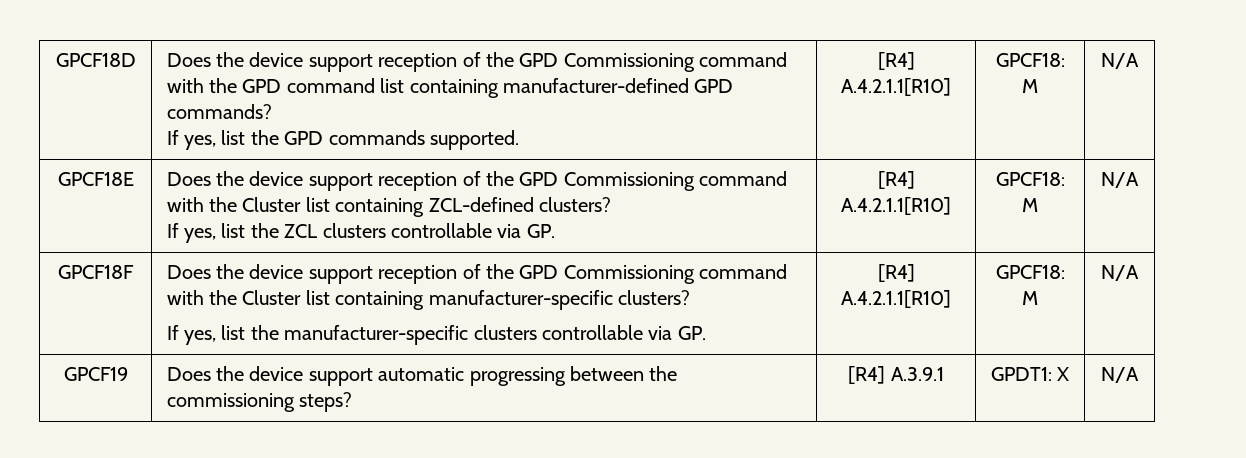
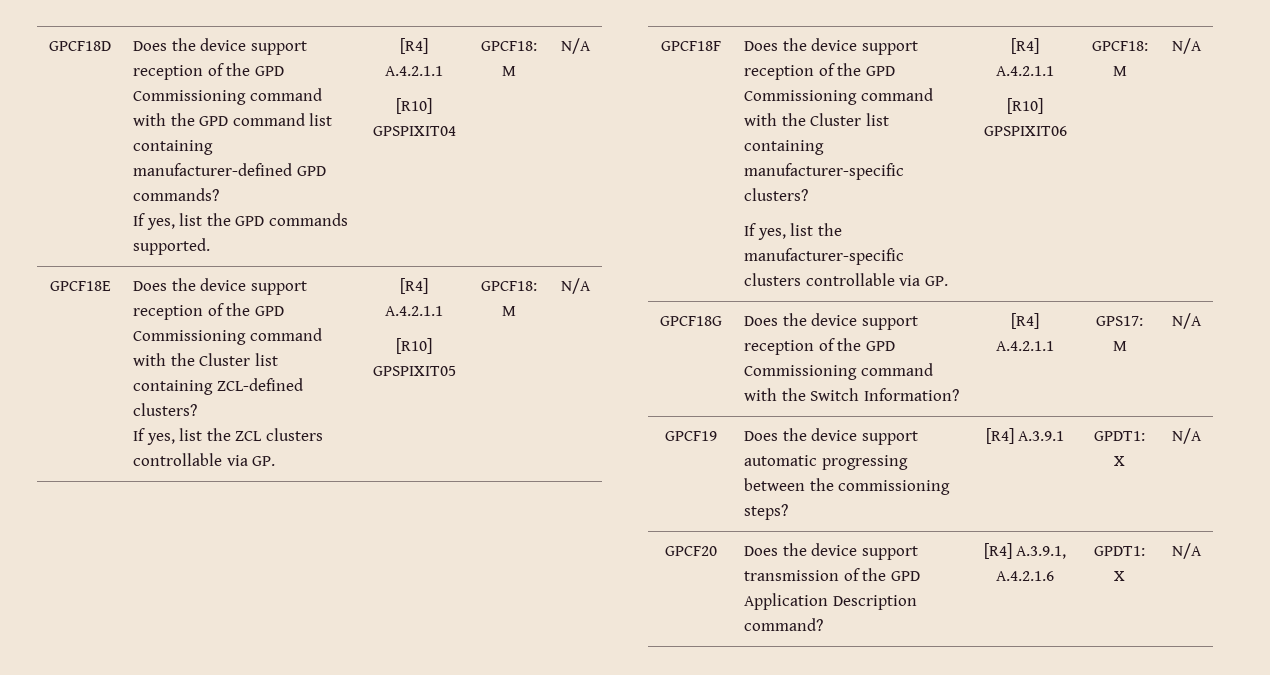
[841,78,951,96] A.4.2.1.1[R10] -> [385,66,443,76] [396,98,432,114] [372,126,456,136] A.4.2.1.1 // [R10] GPSPIXIT04
[841,197,951,215] A.4.2.1.1[R10] -> [385,306,443,316] [396,338,432,354] [372,366,456,376] A.4.2.1.1 // [R10] GPSPIXIT05
[841,290,951,308] [995,265,1065,279] [1022,291,1038,305] [1101,265,1140,281] A.4.2.1.1[R10] | GPCF18: M | N/A -> [996,66,1054,76] [1007,98,1043,114] [983,126,1067,136] [1091,41,1148,51] [1112,66,1127,76] [1171,38,1202,54] [660,316,722,326] [744,313,918,330] [744,338,895,355] [744,363,933,380] [744,388,959,401] [1011,313,1039,329] [996,341,1054,351] [1096,316,1143,326] [1112,341,1127,351] [1171,313,1202,329] A.4.2.1.1 // [R10] GPSPIXIT06 | GPCF18: M | N/A // GPCF18G | Does the device support reception of the GPD Commissioning command with the Switch Information? | [R4] A.4.2.1.1 | GPS17: M | N/A
(1140, 375) none -> [665,546,717,556] [744,543,918,560] [744,568,920,581] [744,593,917,610] [744,618,824,631] [983,543,1067,559] [996,571,1054,581] [1094,546,1145,556] [1114,571,1125,581] [1171,543,1202,559] // GPCF20 | Does the device support transmission of the GPD Application Description command? | [R4] A.3.9.1, A.4.2.1.6 | GPDT1: X | N/A

